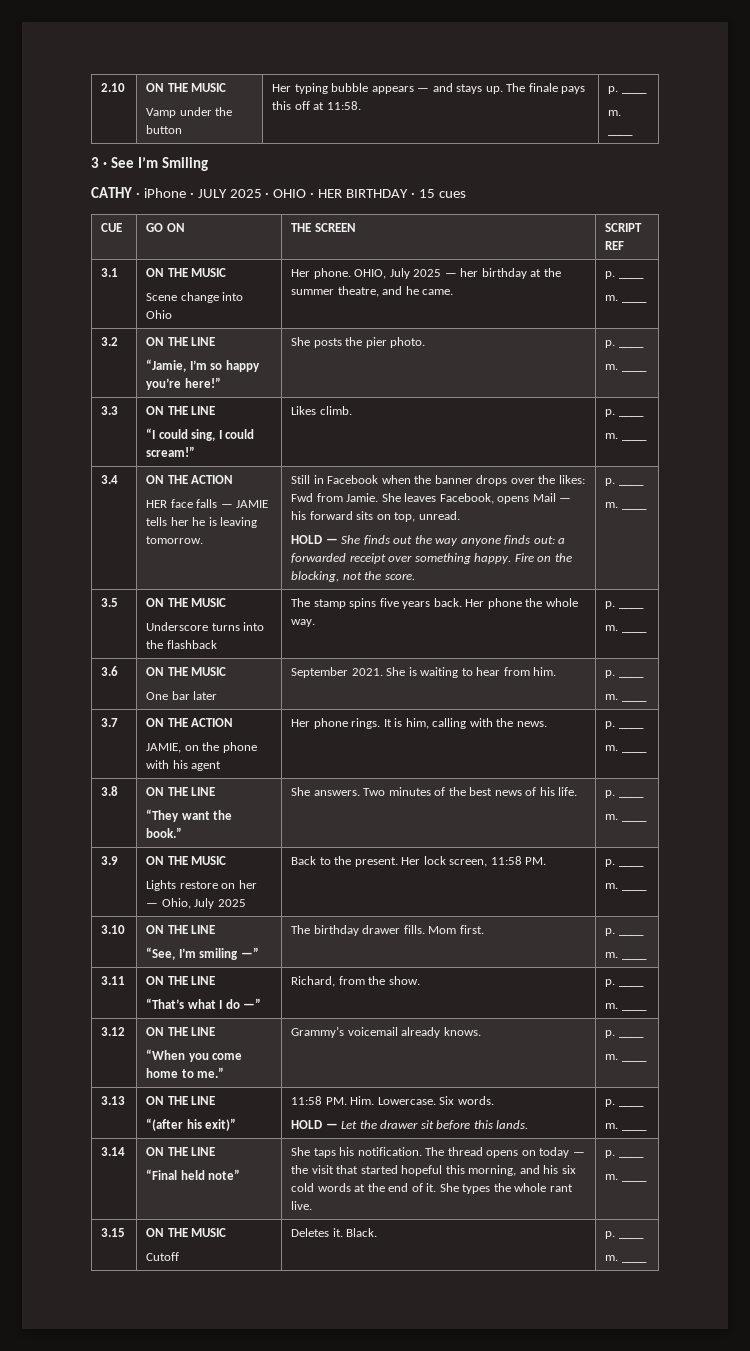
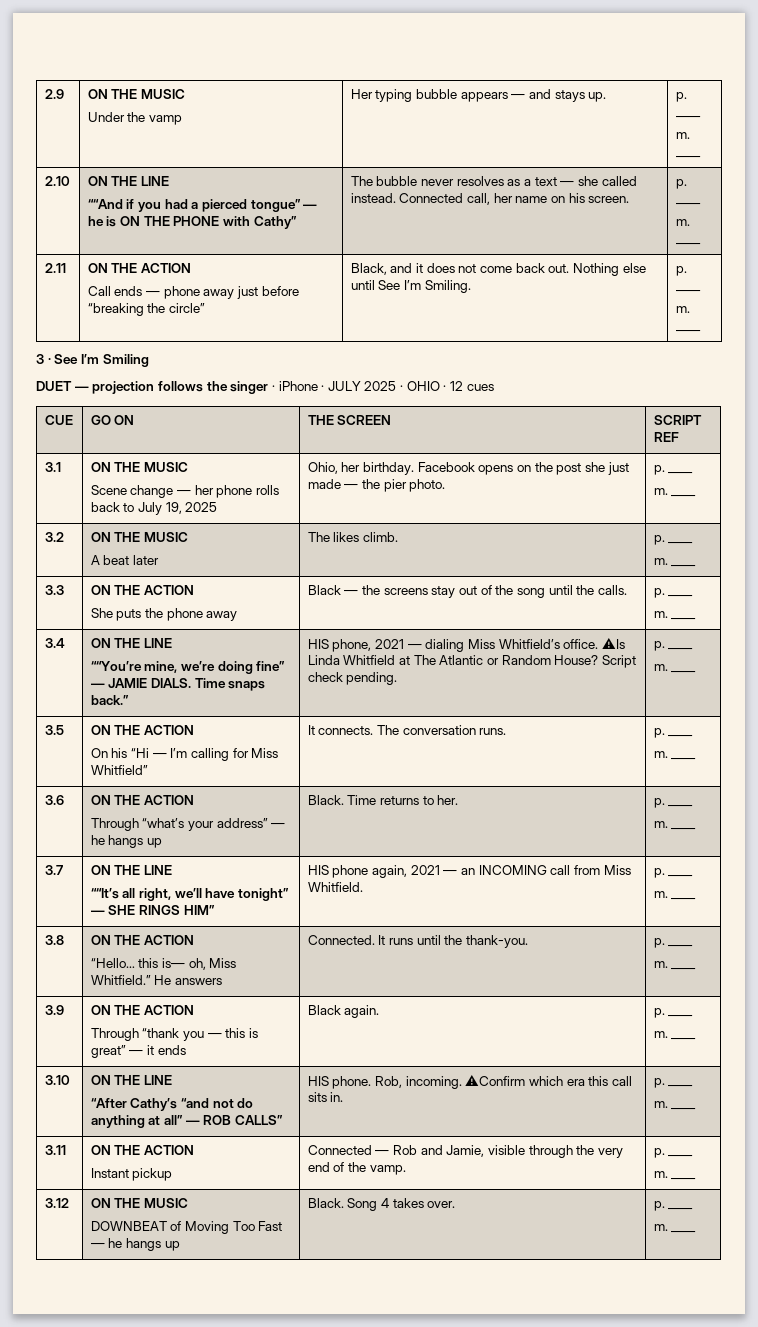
[101,83,126,92] [146,83,227,92] [146,107,233,118] [146,125,183,134] 2.10 | ON THE MUSIC // Vamp under the button -> [44,89,64,99] [87,89,186,99] [87,112,183,125] 2.9 | ON THE MUSIC // Under the vamp
[506,83,586,94] [272,101,361,110] The finale pays this off at 11:58. -> [675,92,687,102] [675,116,701,118] [675,132,690,139] [675,156,701,158] [44,176,70,186] [87,176,170,186] [87,199,318,212] [87,216,297,229] [350,176,637,186] [350,193,630,205] [675,179,687,189] [675,203,701,205] [675,219,690,226] [675,243,701,245] [44,263,66,273] [87,263,192,273] [87,286,299,299] [87,303,206,316] [350,263,646,276] [350,280,471,293] | p. ____ // m. ____ // 2.10 | ON THE LINE // ““And if you had a pierced tongue” — he is ON THE PHONE with Cathy” | The bubble never resolves as a text — she called instead. Connected call, her name on his screen. | p. ____ // m. ____ // 2.11 | ON THE ACTION // Call ends — phone away just before “breaking the circle” | Black, and it does not come back out. Nothing else until See I’m Smiling.
[91,187,132,198] CATHY -> [36,381,269,394] DUET — projection follows the singer
[318,189,435,198] HER BIRTHDAY · 15 -> [450,381,464,391] 12
[222,292,244,301] [146,310,173,319] [291,268,561,279] [291,286,454,297] into Ohio | Her phone. OHIO, July 2025 — her birthday at the summer theatre, and he came. -> [177,485,280,498] [90,502,218,515] [307,462,629,475] [307,479,446,492] — her phone rolls back to July 19, 2025 | Ohio, her birthday. Facebook opens on the post she just made — the pier photo.
[191,337,216,346] [146,359,260,372] [146,377,221,390] [291,337,426,348] LINE // “Jamie, I’m so happy you’re here!” | She posts the pier photo. -> [144,532,189,542] [90,555,160,565] [307,532,399,542] MUSIC // A beat later | The likes climb.
[191,406,216,415] [146,428,255,441] [146,446,196,457] [291,406,352,415] LINE // “I could sing, I could scream!” | Likes climb. -> [144,585,195,595] [90,608,238,621] [307,585,627,598] ACTION // She puts the phone away | Black — the screens stay out of the song until the calls.
[191,475,234,484] [146,499,269,508] [146,517,258,528] [146,536,204,544] [291,475,585,486] [291,493,572,504] [291,511,460,522] [291,535,566,546] [291,553,572,564] [291,571,415,582] ACTION // HER face falls — JAMIE tells her he is leaving tomorrow. | Still in Facebook when the banner drops over the likes: Fwd from Jamie. She leaves Facebook, opens Mail — his forward sits on top, unread. // HOLD — She finds out the way anyone finds out: a forwarded receipt over something happy. Fire on the blocking, not the score. -> [144,638,173,648] [90,661,286,674] [90,678,266,691] [90,695,129,705] [307,637,626,652] [307,655,637,668] [307,672,398,685] LINE // ““You’re mine, we’re doing fine” — JAMIE DIALS. Time snaps back.” | HIS phone, 2021 — dialing Miss Whitfield’s office. ⚠Is Linda Whitfield at The Atlantic or Random House? Script check pending.
[191,598,227,607] [146,622,265,631] [146,640,217,649] [291,598,578,609] [291,619,316,627] MUSIC // Underscore turns into the flashback | The stamp spins five years back. Her phone the whole way. -> [144,725,195,735] [90,748,279,761] [90,765,148,775] [307,725,507,735] ACTION // On his “Hi — I’m calling for Miss Whitfield” | It connects. The conversation runs.
[191,667,227,676] [146,691,218,700] [291,667,557,678] MUSIC // One bar later | September 2021. She is waiting to hear from him. -> [144,795,195,805] [90,818,286,831] [90,835,163,848] [307,795,459,805] ACTION // Through “what’s your address” — he hangs up | Black. Time returns to her.
[191,718,234,727] [146,742,257,753] [146,760,222,771] [291,718,547,729] ACTION // JAMIE, on the phone with his agent | Her phone rings. It is him, calling with the news. -> [144,865,173,875] [90,888,290,901] [90,905,215,915] [307,865,631,878] [307,882,363,892] LINE // ““It’s all right, we’ll have tonight” — SHE RINGS HIM” | HIS phone again, 2021 — an INCOMING call from Miss Whitfield.
[191,787,216,796] [146,809,233,822] [146,827,183,838] [291,787,578,796] LINE // “They want the book.” | She answers. Two minutes of the best news of his life. -> [144,935,195,945] [90,958,237,970] [90,975,223,985] [307,935,529,948] ACTION // “Hello… this is— oh, Miss Whitfield.” He answers | Connected. It runs until the thank-you.
[191,856,227,865] [146,880,257,891] [146,898,246,909] [291,856,547,867] MUSIC // Lights restore on her — Ohio, July 2025 | Back to the present. Her lock screen, 11:58 PM. -> [144,1005,195,1015] [90,1028,259,1041] [90,1045,186,1058] [307,1005,380,1018] ACTION // Through “thank you — this is great” — it ends | Black again.
[146,947,259,960] [291,925,484,936] “See, I’m smiling —” | The birthday drawer fills. Mom first. -> [90,1098,254,1111] [90,1115,284,1128] [307,1074,633,1089] [307,1092,344,1102] “After Cathy’s “and not do anything at all” — ROB CALLS” | HIS phone. Rob, incoming. ⚠Confirm which era this call sits in.
[191,976,216,985] [146,998,262,1009] [291,976,420,987] LINE // “That’s what I do —” | Richard, from the show. -> [144,1145,195,1155] [90,1168,173,1181] [307,1145,624,1158] [307,1162,406,1175] ACTION // Instant pickup | Connected — Rob and Jamie, visible through the very end of the vamp.
[191,1027,216,1036] [146,1049,243,1062] [146,1067,225,1078] [291,1026,481,1038] [605,1030,644,1038] [605,1054,619,1060] [621,1060,647,1062] [101,1096,126,1105] [146,1096,216,1105] [146,1118,237,1131] [291,1096,494,1105] [291,1120,529,1130] [605,1099,644,1107] [605,1123,619,1129] [621,1129,647,1131] [101,1147,126,1156] [146,1147,216,1156] [146,1169,241,1180] [291,1147,585,1158] [291,1165,576,1176] [291,1183,573,1194] [291,1201,313,1210] [605,1150,644,1158] [605,1174,619,1180] [621,1180,647,1182] [101,1228,126,1237] [146,1228,227,1237] [146,1252,180,1261] [291,1228,378,1237] LINE // “When you come home to me.” | Grammy’s voicemail already knows. | p. ____ // m. ____ // 3.13 | ON THE LINE // “(after his exit)” | 11:58 PM. Him. Lowercase. Six words. // HOLD — Let the drawer sit before this lands. | p. ____ // m. ____ // 3.14 | ON THE LINE // “Final held note” | She taps his notification. The thread opens on today — the visit that started hopeful this morning, and his six cold words at the end of it. She types the whole rant live. | p. ____ // m. ____ // 3.15 | ON THE MUSIC // Cutoff | Deletes it. Black. -> [144,1198,189,1208] [90,1221,283,1234] [90,1238,180,1251] [307,1198,456,1211] MUSIC // DOWNBEAT of Moving Too Fast — he hangs up | Black. Song 4 takes over.

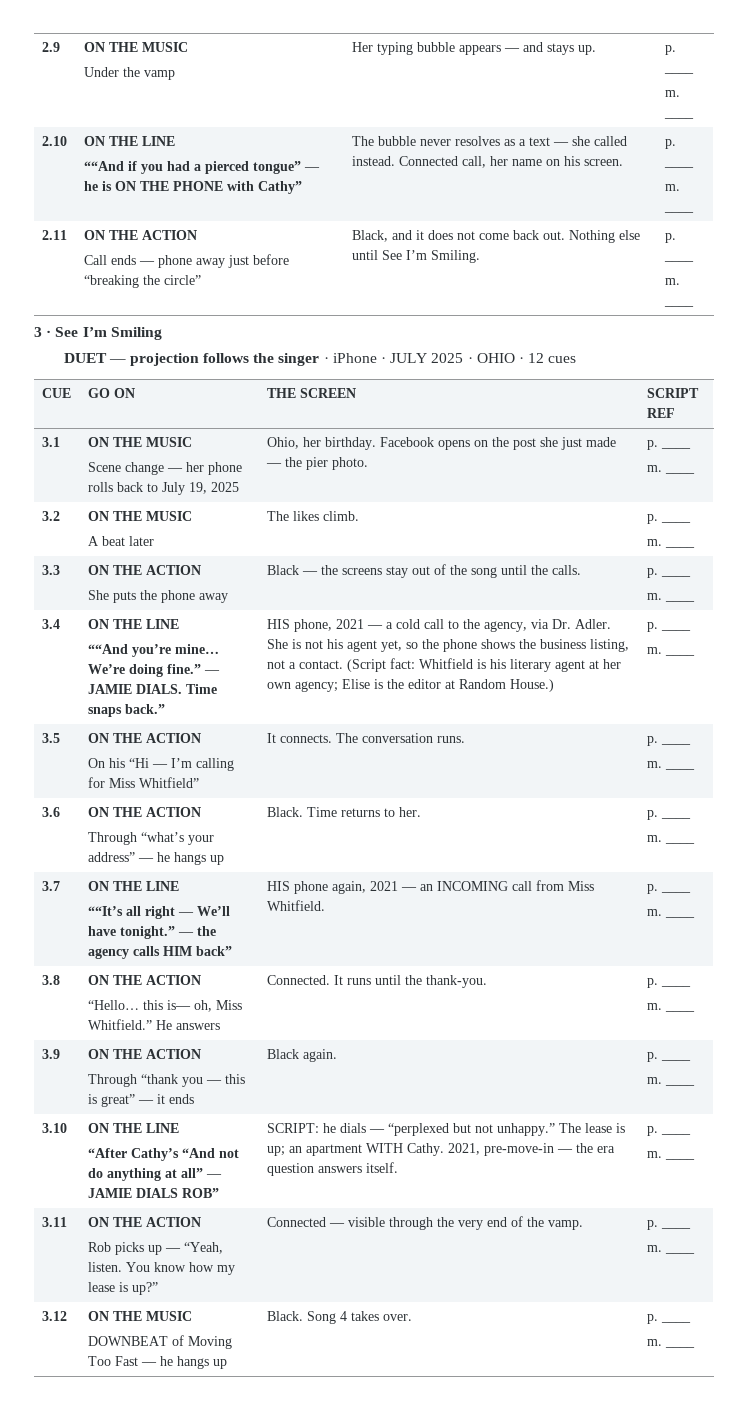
[90,661,286,674] ““You’re mine, we’re doing fine” -> [88,644,220,657] [88,664,202,677] ““And you’re mine… We’re doing fine.”
[425,637,626,652] [307,655,637,668] [307,672,398,685] dialing Miss Whitfield’s office. ⚠Is Linda Whitfield at The Atlantic or Random House? Script check pending. -> [386,619,612,632] [267,639,630,652] [267,658,622,672] [267,679,555,692] a cold call to the agency, via Dr. Adler. She is not his agent yet, so the phone shows the business listing, not a contact. (Script fact: Whitfield is his literary agent at her own agency; Elise is the editor at Random House.)
[139,888,290,901] [90,905,215,915] right, we’ll have tonight” — SHE RINGS HIM” -> [145,906,231,919] [88,926,217,939] [88,946,233,959] right — We’ll have tonight.” — the agency calls HIM back”
[181,1098,210,1108] “and -> [182,1148,216,1158] “And
[203,1115,284,1125] [307,1074,633,1089] [307,1092,344,1102] ROB CALLS” | HIS phone. Rob, incoming. ⚠Confirm which era this call sits in. -> [88,1188,220,1198] [267,1123,626,1136] [267,1143,616,1156] [267,1162,399,1176] JAMIE DIALS ROB” | SCRIPT: he dials — “perplexed but not unhappy.” The lease is up; an apartment WITH Cathy. 2021, pre-move-in — the era question answers itself.
[90,1168,173,1181] Instant pickup -> [88,1242,224,1255] [88,1262,236,1275] [88,1282,159,1295] Rob picks up — “Yeah, listen. You know how my lease is up?”
[393,1145,485,1157] Rob and Jamie, -> (346, 1225) none

